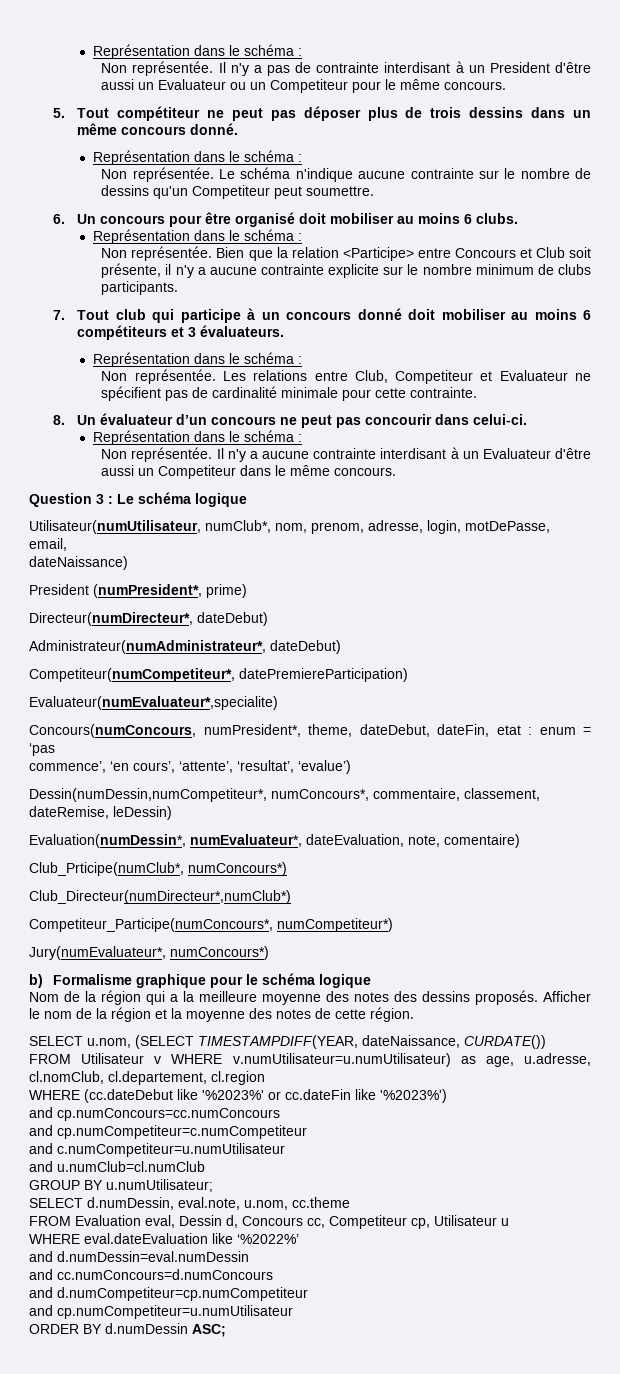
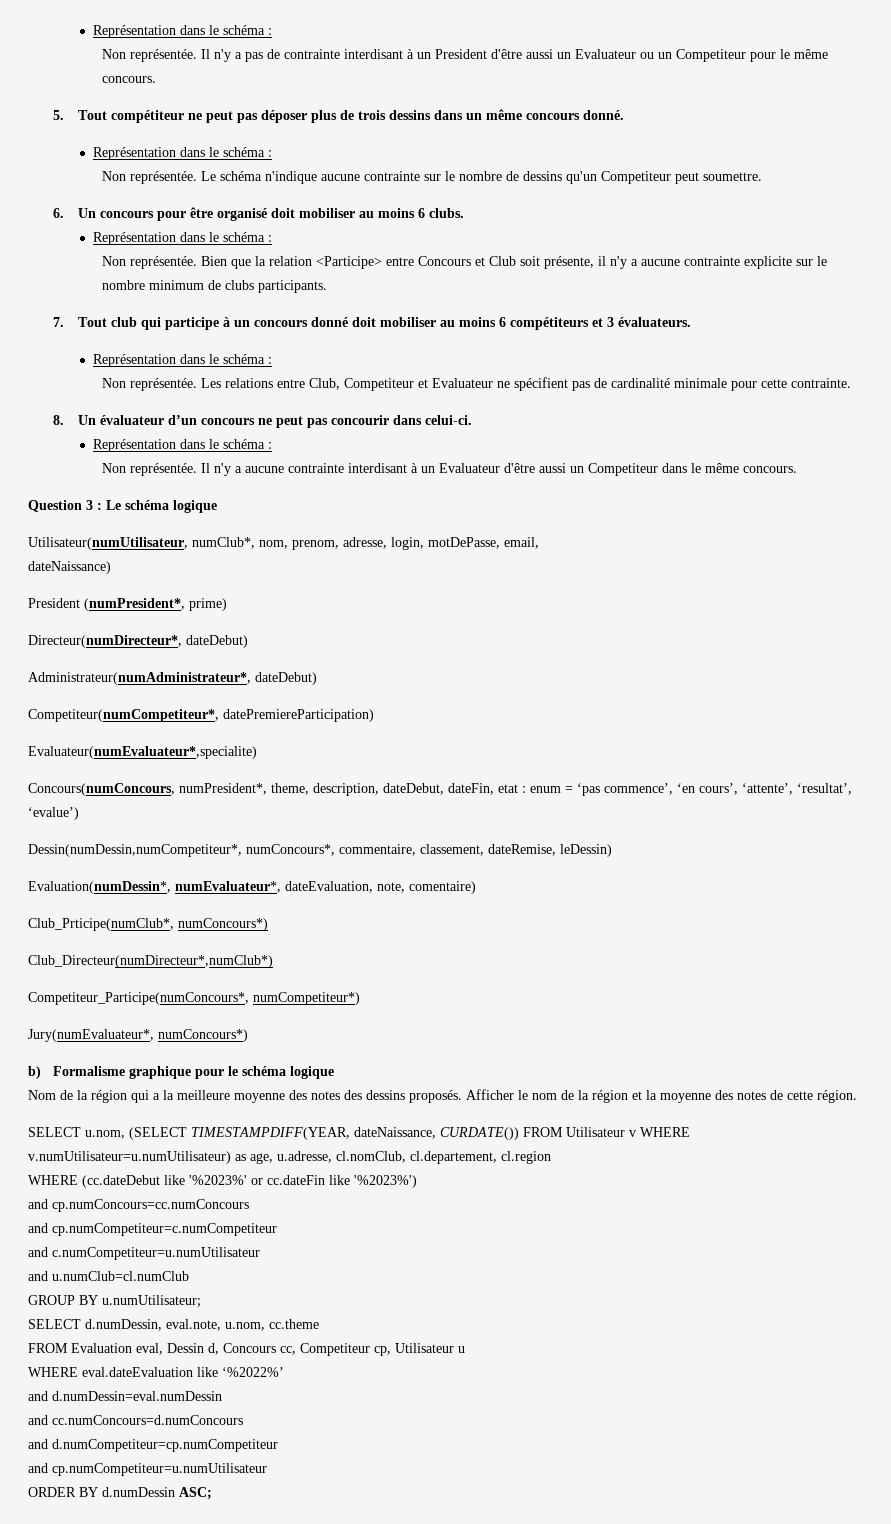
(352, 730) none -> [313,783,379,796] description,
(55, 749) // -> (600, 789) none

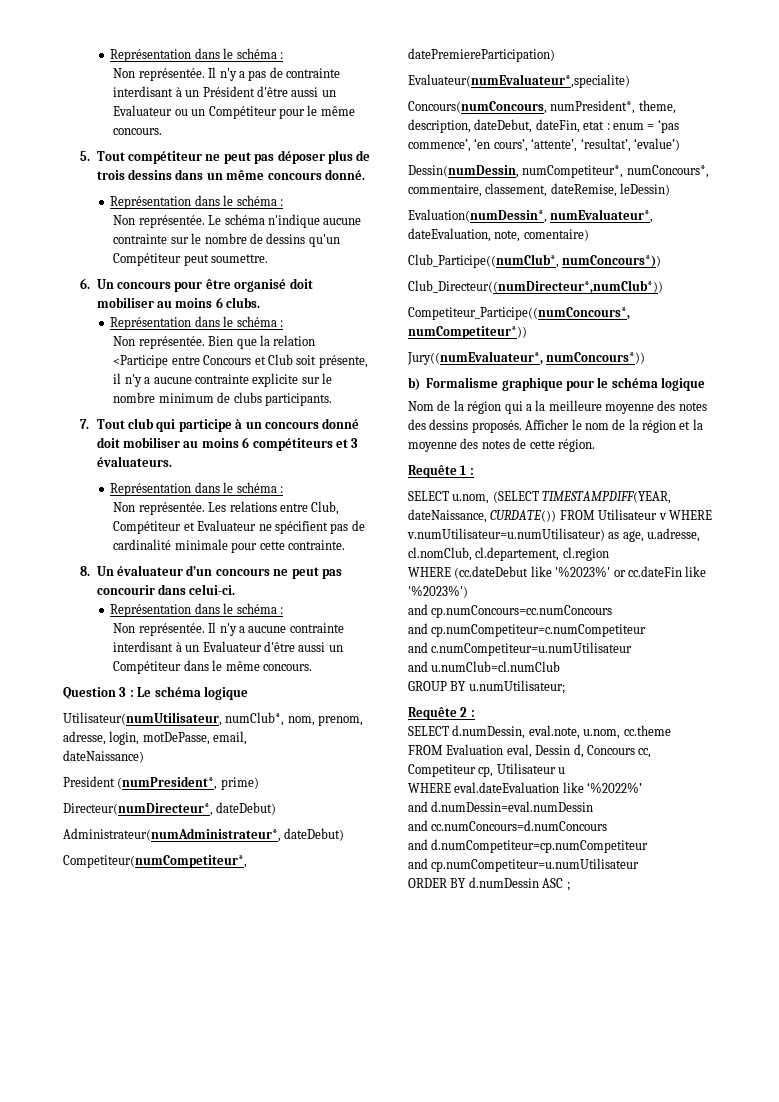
[435,49,488,59] President -> [202,86,255,97] Président
[676,49,747,62] Competiteur -> [208,106,277,119] Compétiteur
[601,171,672,184] Competiteur -> [113,253,182,266] Compétiteur
[316,256,383,269] <Participe> -> [113,355,169,368] <Participe
[344,378,415,391] Competiteur -> [113,521,182,534] Compétiteur
[588,463,659,476] Competiteur -> [113,661,182,674] Compétiteur
[28,844,242,857] Dessin(numDessin,numCompetiteur*, -> [408,165,624,178] Dessin(numDessin, numCompetiteur*,
[28,918,268,931] [28,955,273,968] [28,992,360,1005] [28,1029,248,1042] Club_Prticipe(numClub*, numConcours*) // Club_Directeur(numDirecteur*,numClub*) // Competiteur_Participe(numConcours*, numCompetiteur*) // Jury(numEvaluateur*, numConcours*) -> [408,254,662,268] [408,280,663,294] [408,307,630,320] [408,326,527,339] [407,351,646,365] Club_Participe((numClub*, numConcours*)) // Club_Directeur((numDirecteur*,numClub*)) // Competiteur_Participe((numConcours*, numCompetiteur*)) // Jury((numEvaluateur*, numConcours*))
(857, 1096) none -> [408,465,474,478] // Requête 1 :
(201, 1301) none -> [408,707,475,720] // Requête 2 :
[179,1487,212,1500] ASC; -> [542,878,570,891] ASC ;

